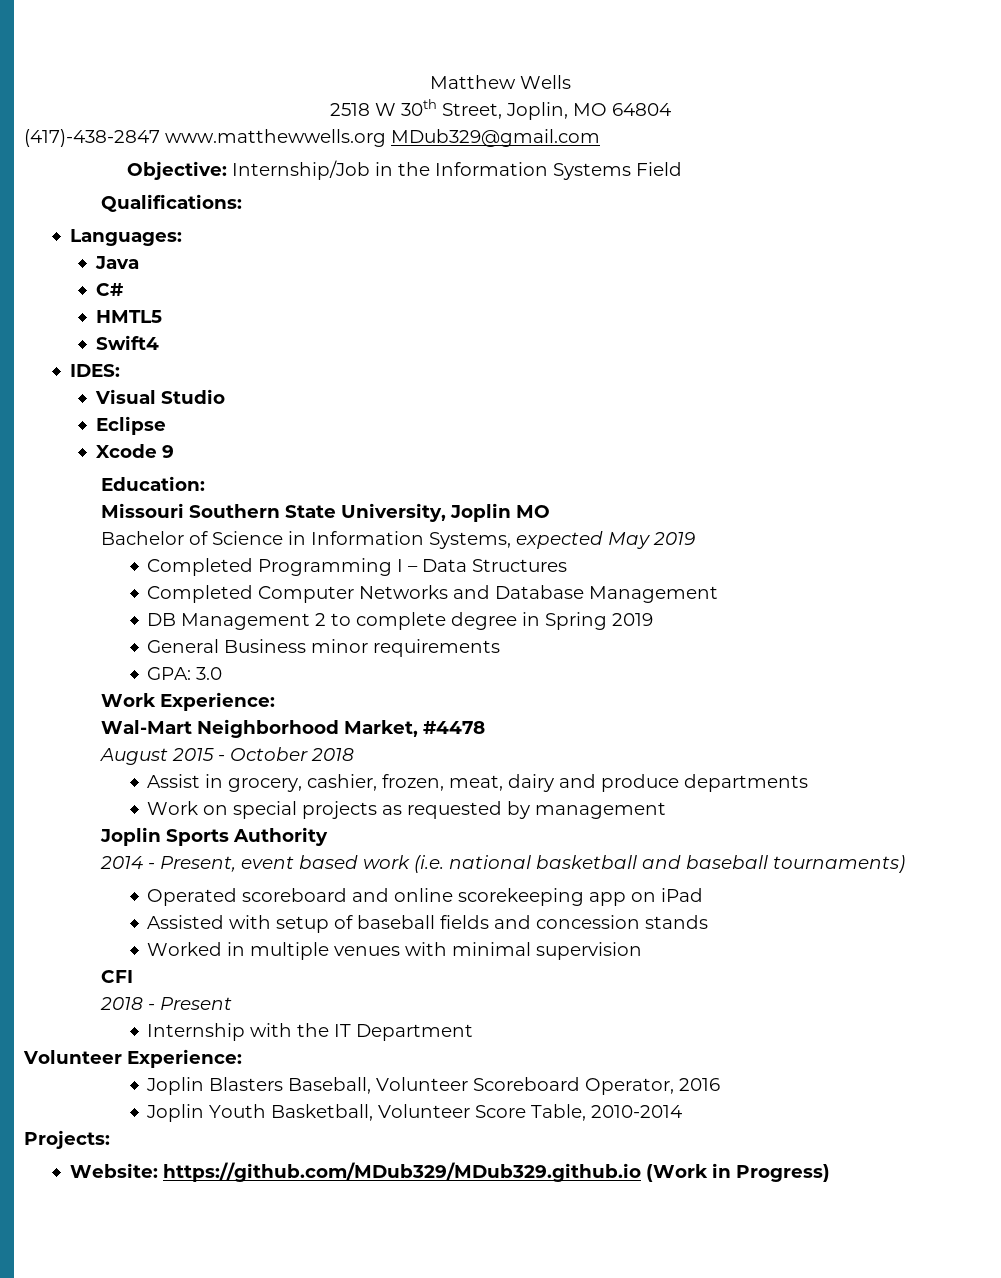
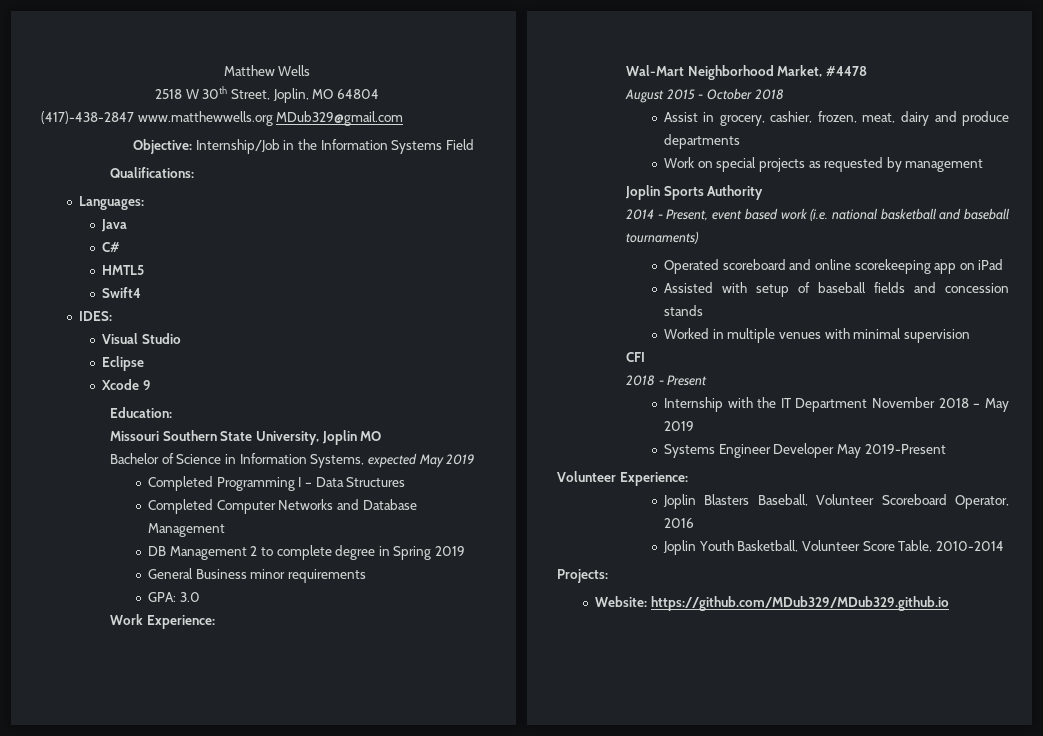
(474, 1032) none -> [872,397,1009,412] [663,421,694,431] [663,443,946,458] November 2018 – May 2019 // Systems Engineer Developer May 2019-Present
[646,1163,831,1182] (Work in Progress) -> (949, 603) none

